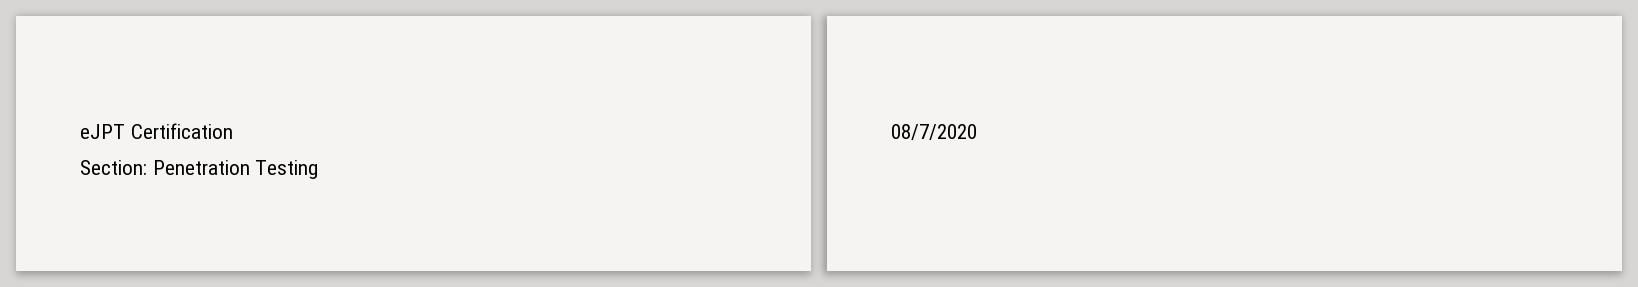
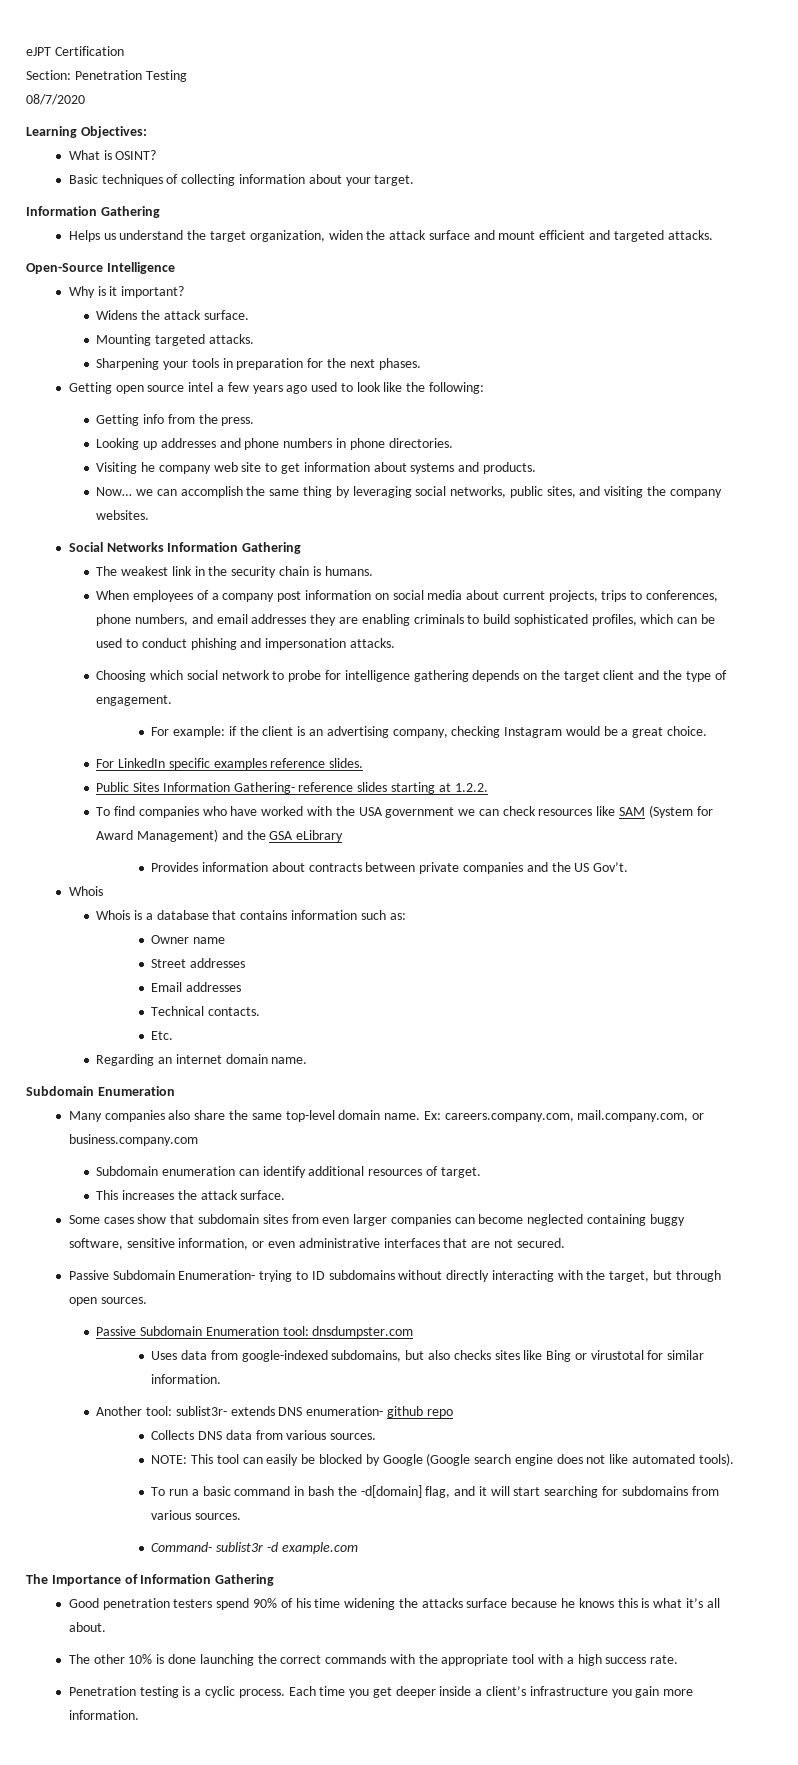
(977, 132) none -> [26,126,147,138] [68,150,157,160] [68,174,415,186] [26,206,160,218] [68,230,713,242] [26,262,175,274] [68,286,185,298] [96,310,249,320] [96,334,254,346] [96,358,421,370] [68,382,485,394] [96,414,255,426] [96,438,453,450] [96,462,536,474] [96,486,722,498] [96,510,150,520] [68,542,302,554] [96,566,373,578] [96,590,719,602] [96,614,716,626] [96,638,396,650] [96,670,727,682] [96,695,173,706] [151,726,707,738] [96,758,364,770] [96,782,488,794] [96,805,713,818] [96,829,344,842] [151,862,629,874] [68,886,103,896] [96,910,406,920] [151,935,226,944] [151,958,246,968] [151,982,242,992] [151,1006,261,1016] [151,1031,174,1040] [96,1054,308,1066] [26,1086,175,1096] [68,1110,705,1122] [68,1134,198,1146] [96,1166,481,1178] [96,1190,286,1200] [68,1214,685,1226] [68,1238,565,1250] [68,1270,721,1282] [68,1297,147,1306] [96,1326,414,1338] [151,1350,705,1362] [151,1374,222,1384] [96,1406,453,1418] [151,1430,377,1440] [151,1453,734,1466] [151,1485,719,1498] [151,1510,242,1520] [151,1542,358,1554] [26,1574,275,1586] [68,1598,720,1610] [68,1622,106,1632] [68,1654,679,1666] [68,1686,694,1698] [68,1710,139,1720] // Learning Objectives: // What is OSINT? // Basic techniques of collecting information about your target. // Information Gathering // Helps us understand the target organization, widen the attack surface and mount efficient and targeted attacks. // Open-Source Intelligence // Why is it important? // Widens the attack surface. // Mounting targeted attacks. // Sharpening your tools in preparation for the next phases. // Getting open source intel a few years ago used to look like the following: // Getting info from the press. // Looking up addresses and phone numbers in phone directories. // Visiting he company web site to get information about systems and products. // Now… we can accomplish the same thing by leveraging social networks, public sites, and visiting the company websites. // Social Networks Information Gathering // The weakest link in the security chain is humans. // When employees of a company post information on social media about current projects, trips to conferences, phone numbers, and email addresses they are enabling criminals to build sophisticated profiles, which can be used to conduct phishing and impersonation attacks. // Choosing which social network to probe for intelligence gathering depends on the target client and the type of engagement. // For example: if the client is an advertising company, checking Instagram would be a great choice. // For LinkedIn specific examples reference slides. // Public Sites Information Gathering- reference slides starting at 1.2.2. // To find companies who have worked with the USA government we can check resources like SAM (System for Award Management) and the GSA eLibrary // Provides information about contracts between private companies and the US Gov’t. // Whois // Whois is a database that contains information such as: // Owner name // Street addresses // Email addresses // Technical contacts. // Etc. // Regarding an internet domain name. // Subdomain Enumeration // Many companies also share the same top-level domain name. Ex: careers.company.com, mail.company.com, or business.company.com // Subdomain enumeration can identify additional resources of target. // This increases the attack surface. // Some cases show that subdomain sites from even larger companies can become neglected containing buggy software, sensitive information, or even administrative interfaces that are not secured. // Passive Subdomain Enumeration- trying to ID subdomains without directly interacting with the target, but through open sources. // Passive Subdomain Enumeration tool: dnsdumpster.com // Uses data from google-indexed subdomains, but also checks sites like Bing or virustotal for similar information. // Another tool: sublist3r- extends DNS enumeration- github repo // Collects DNS data from various sources. // NOTE: This tool can easily be blocked by Google (Google search engine does not like automated tools). // To run a basic command in bash the -d[domain] flag, and it will start searching for subdomains from various sources. // Command- sublist3r -d example.com // The Importance of Information Gathering // Good penetration testers spend 90% of his time widening the attacks surface because he knows this is what it’s all about. // The other 10% is done launching the correct commands with the appropriate tool with a high success rate. // Penetration testing is a cyclic process. Each time you get deeper inside a client’s infrastructure you gain more information.

